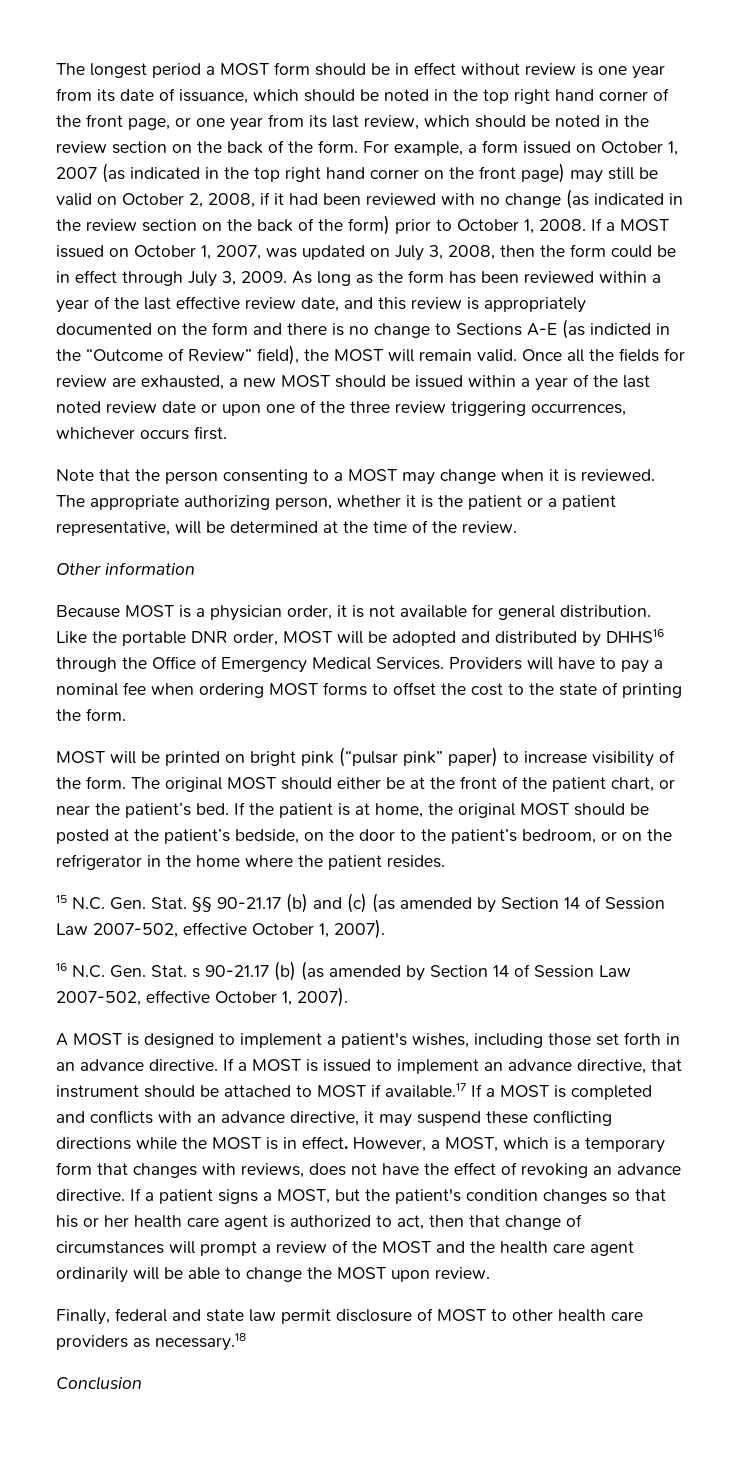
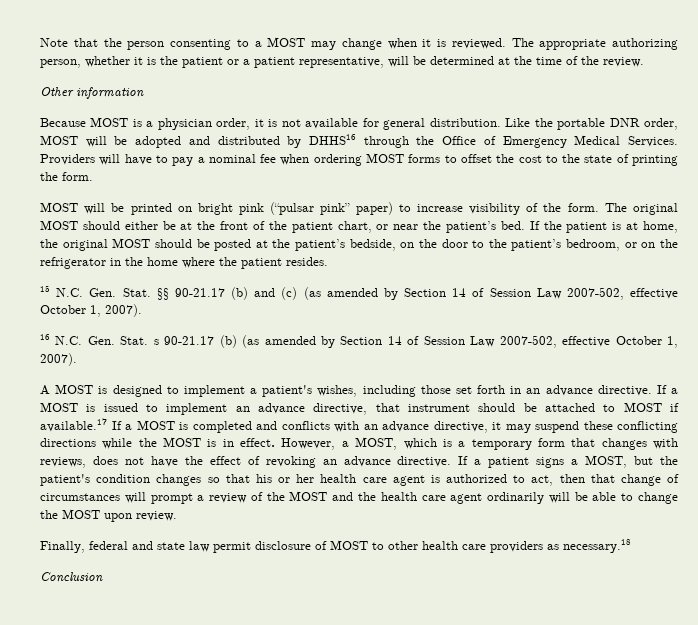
[56,62,665,79] [56,88,669,104] [56,114,649,131] [56,140,678,156] [56,163,658,183] [56,189,683,209] [56,215,669,235] [56,244,676,261] [56,270,661,287] [56,296,586,313] [56,319,670,339] [56,345,685,365] [56,374,650,391] [56,400,626,416] [56,426,227,440] The longest period a MOST form should be in effect without review is one year from its date of issuance, which should be noted in the top right hand corner of the front page, or one year from its last review, which should be noted in the review section on the back of the form. For example, a form issued on October 1, 2007 (as indicated in the top right hand corner on the front page) may still be valid on October 2, 2008, if it had been reviewed with no change (as indicated in the review section on the back of the form) prior to October 1, 2008. If a MOST issued on October 1, 2007, was updated on July 3, 2008, then the form could be in effect through July 3, 2009. As long as the form has been reviewed within a year of the last effective review date, and this review is appropriately documented on the form and there is no change to Sections A-E (as indicted in the “Outcome of Review” field), the MOST will remain valid. Once all the fields for review are exhausted, a new MOST should be issued within a year of the last noted review date or upon one of the three review triggering occurrences, whichever occurs first. // -> (40, 42) none

